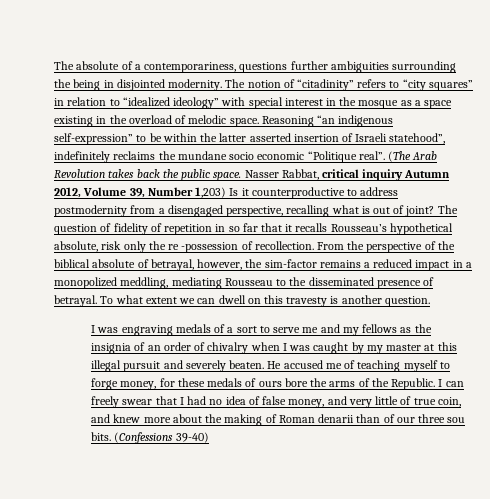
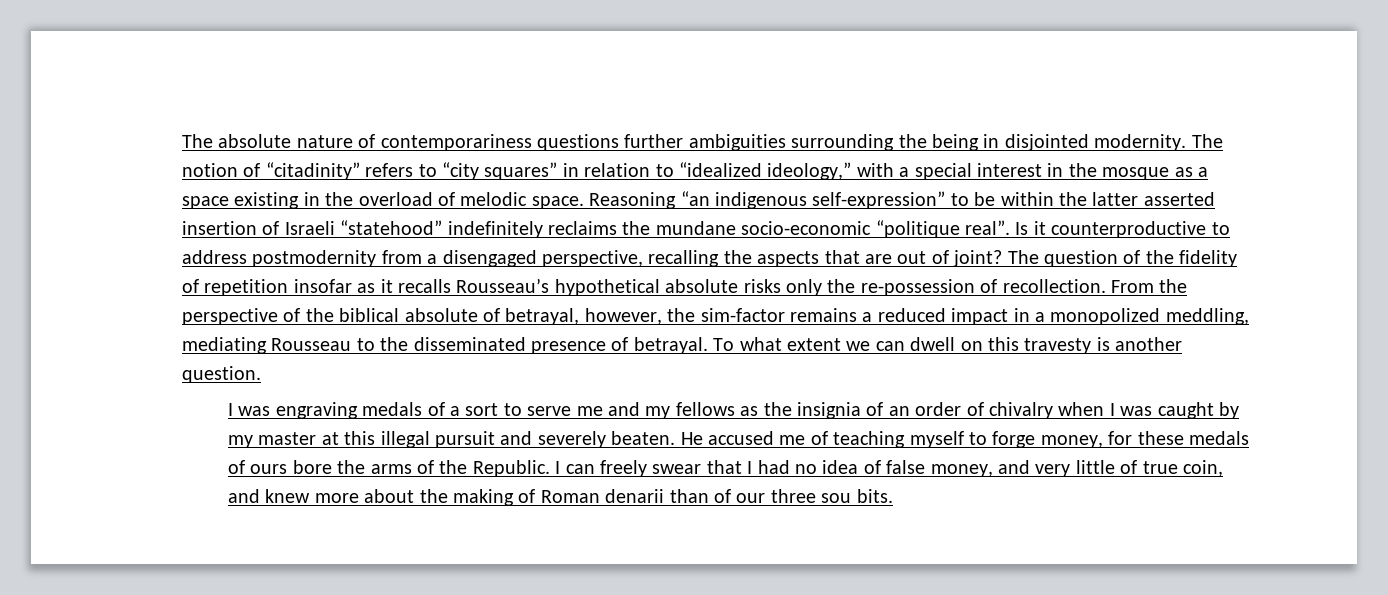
[121,61,237,73] of a contemporariness, -> [296,134,532,151] nature of contemporariness
[173,97,246,109] ideology” with -> [767,162,910,180] ideology,” with a
[389,133,446,144] statehood”, -> [340,220,443,235] “statehood”
[229,151,438,163] [54,169,451,181] [54,187,227,198] socio economic “Politique real”. (The Arab Revolution takes back the public space. Nasser Rabbat, critical inquiry Autumn 2012, Volume 39, Number 1,203) -> [741,220,1011,238] socio-economic “politique real”.
[331,205,370,214] what is -> [723,250,893,267] the aspects that are
(112, 227) none -> [1145,250,1174,264] the
[215,223,453,235] [54,241,239,253] in so far that it recalls Rousseau’s hypothetical absolute, risk only the re -possession -> [293,278,975,296] insofar as it recalls Rousseau’s hypothetical absolute risks only the re-possession
[114,432,209,444] (Confessions 39-40) -> (893, 496) none

